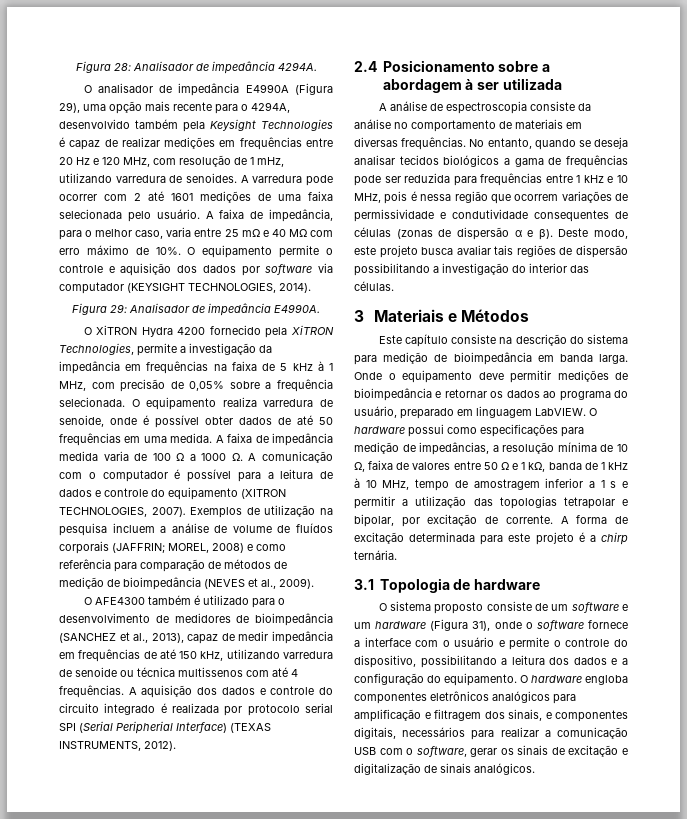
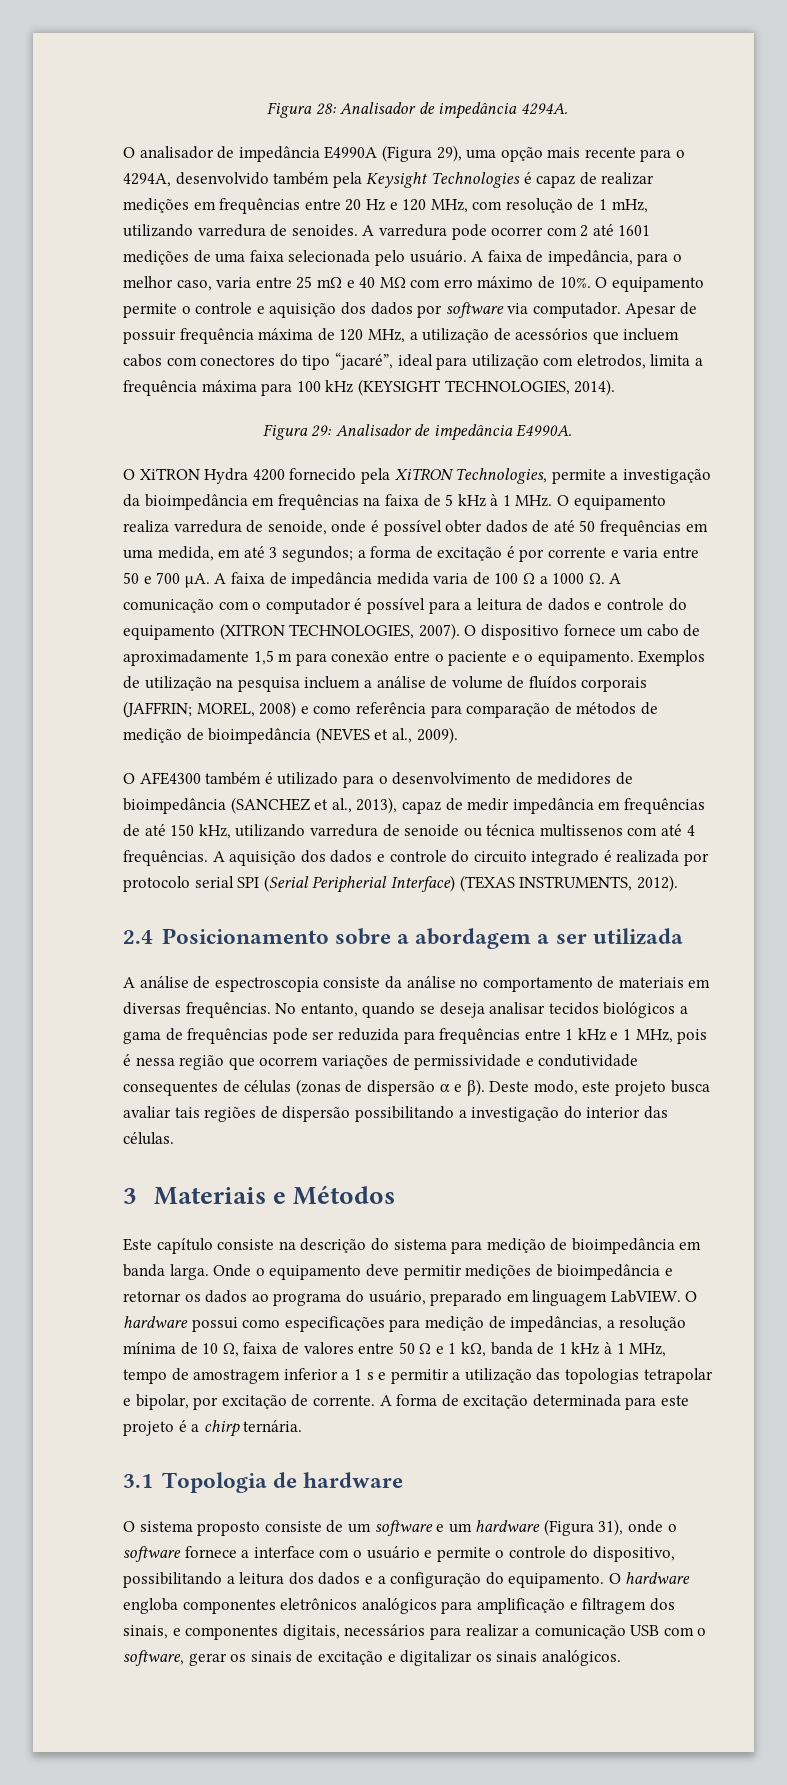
[59,282,124,294] computador -> [532,302,698,318] [123,328,680,344] [123,352,704,370] [123,380,354,396] computador. Apesar de possuir frequência máxima de 120 MHz, a utilização de acessórios que incluem cabos com conectores do tipo “jacaré”, ideal para utilização com eletrodos, limita a frequência máxima para 100 kHz
[59,361,120,374] impedância -> [144,494,248,510] bioimpedância
[59,379,333,392] [59,397,125,407] MHz, com precisão de 0,05% sobre a frequência selecionada. -> [515,495,553,507] MHz.
[170,433,213,443] medida. -> [157,546,699,562] [123,572,210,588] medida, em até 3 segundos; a forma de excitação é por corrente e varia entre 50 e 700 µA.
(186, 512) none -> [464,624,701,640] [123,650,634,666] O dispositivo fornece um cabo de aproximadamente 1,5 m para conexão entre o paciente e o equipamento.
[465,79,474,90] à -> [537,934,550,944] a
[617,175,628,183] 10 -> [623,1029,632,1040] 1
[365,480,377,488] 10 -> [616,1343,625,1354] 1
[354,763,437,775] digitalização de -> [400,1650,492,1666] digitalizar os

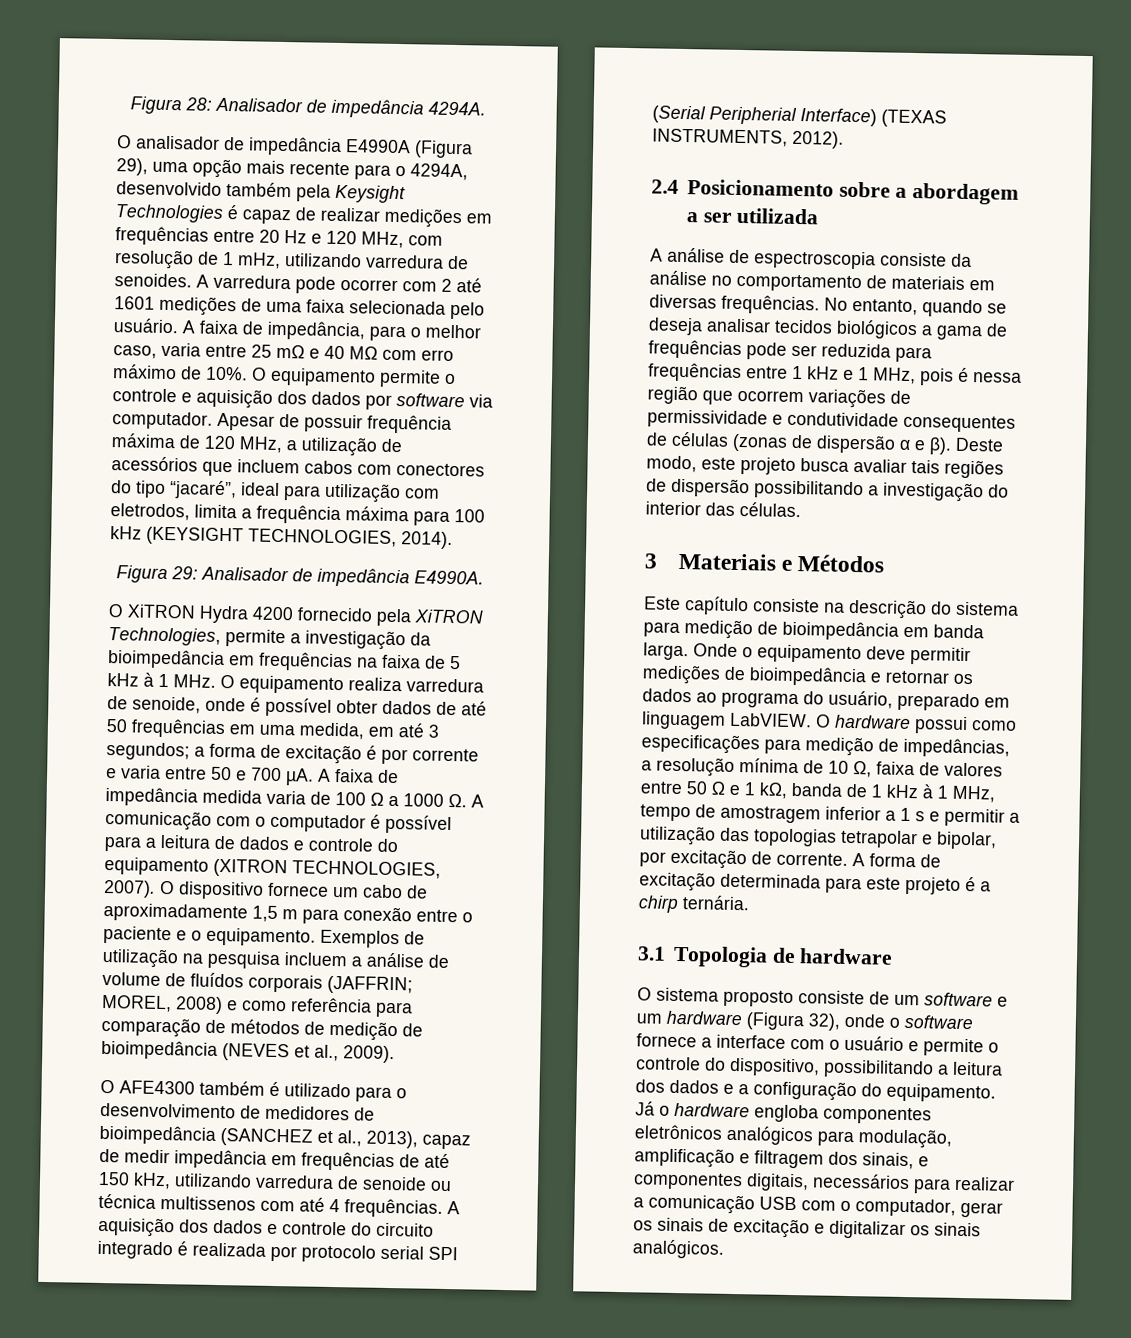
[598,1519,624,1536] 31), -> [808,1013,841,1031] 32),
[608,1573,621,1584] O -> [635,1101,670,1116] Já o
(473, 1607) none -> [858,1128,953,1149] modulação,
[123,1650,184,1666] software, -> [855,1198,956,1217] computador,

